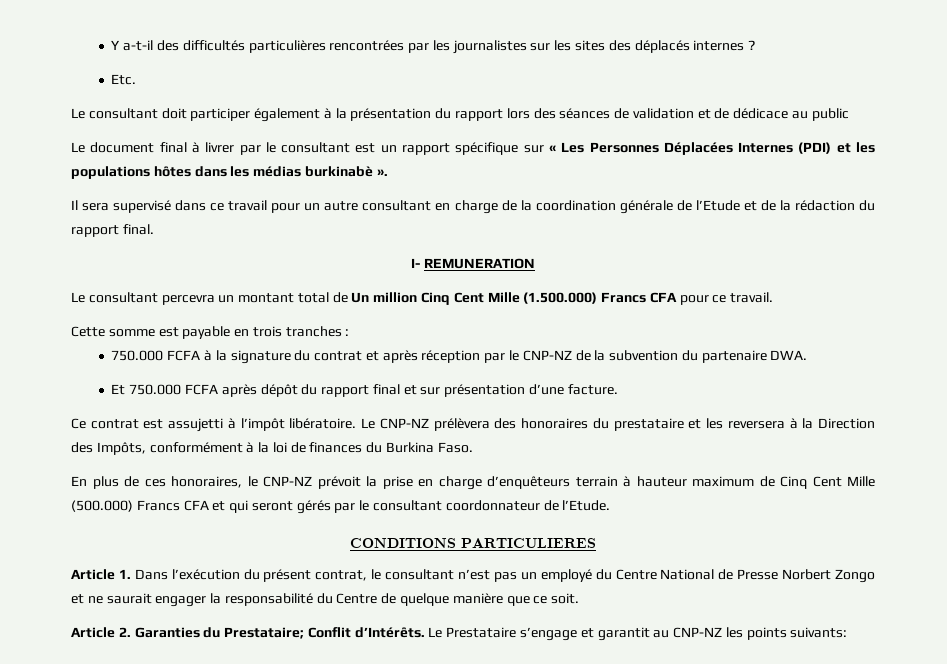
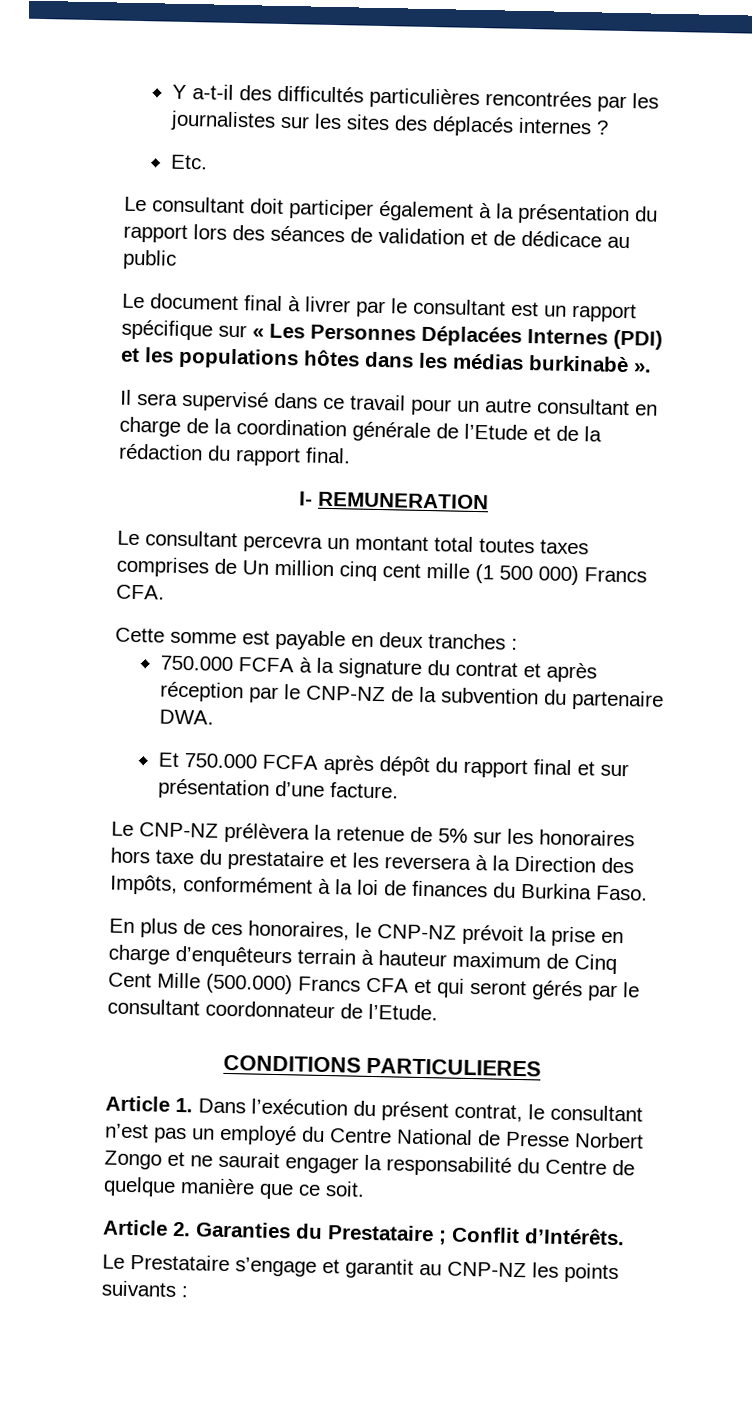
[332,292,774,305] de Un million Cinq Cent Mille (1.500.000) Francs CFA pour ce travail. -> [479,538,589,555] [116,556,647,586] [116,584,165,600] toutes taxes comprises de Un million cinq cent mille (1 500 000) Francs CFA.
[252,326,282,337] trois -> [379,632,424,648] deux
[71,418,589,432] Ce contrat est assujetti à l’impôt libératoire. Le CNP-NZ prélèvera des honoraires -> [111,821,635,847] [110,847,194,865] Le CNP-NZ prélèvera la retenue de 5% sur les honoraires hors taxe
[224,627,305,639] Prestataire; -> [327,1224,447,1245] Prestataire ;
(425, 632) none -> (625, 1236) //
[790,627,848,638] suivants: -> [101,1280,188,1298] suivants :

